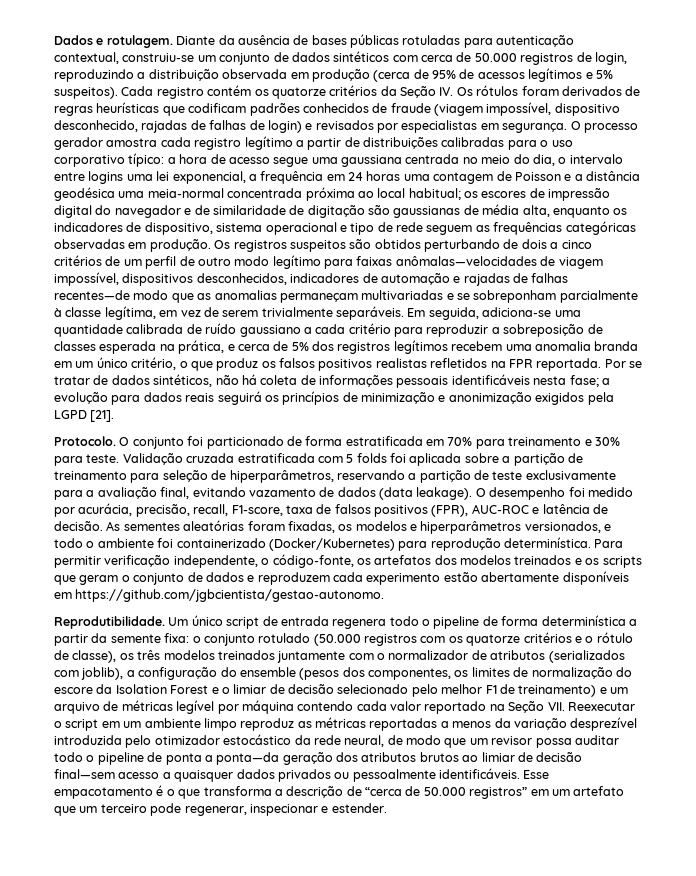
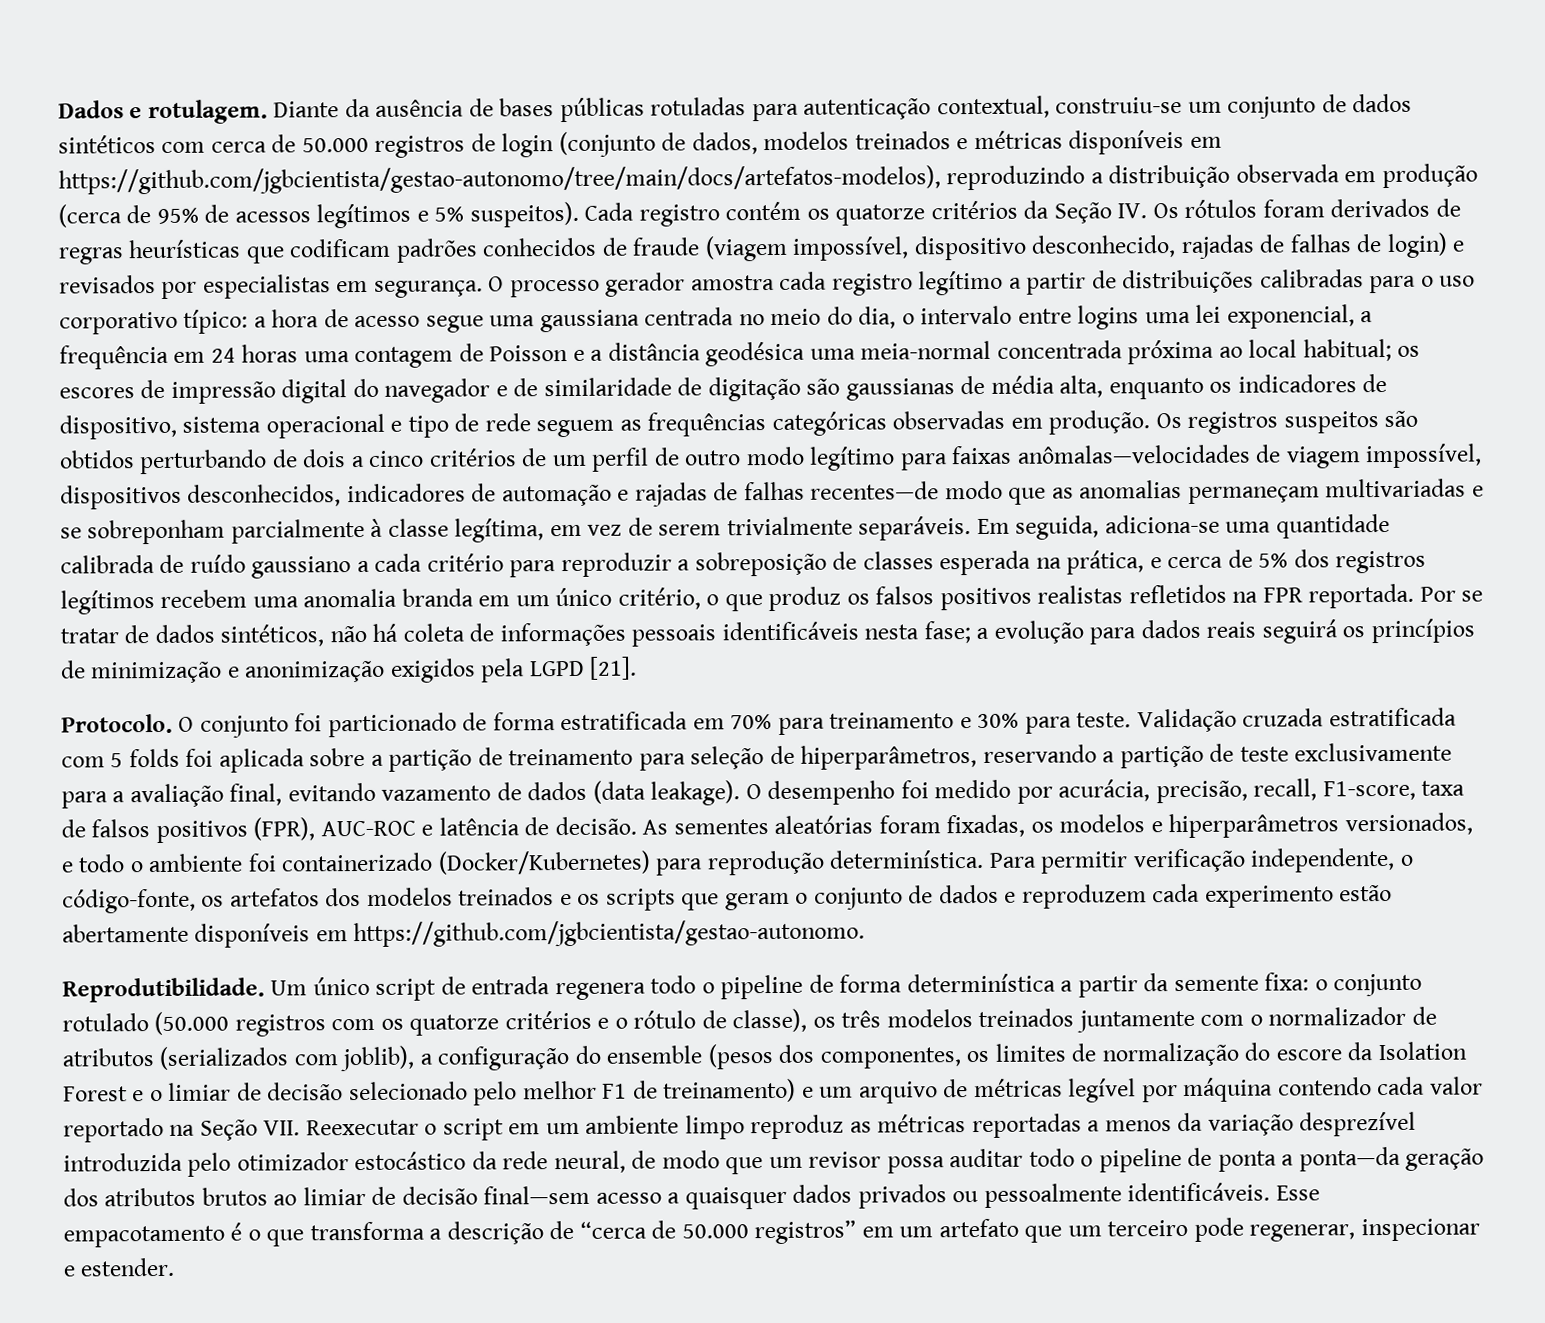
[594,52,627,65] login, -> [501,129,1222,158] [58,165,941,195] login (conjunto de dados, modelos treinados e métricas disponíveis em https://github.com/jgbcientista/gestao-autonomo/tree/main/docs/artefatos-modelos),

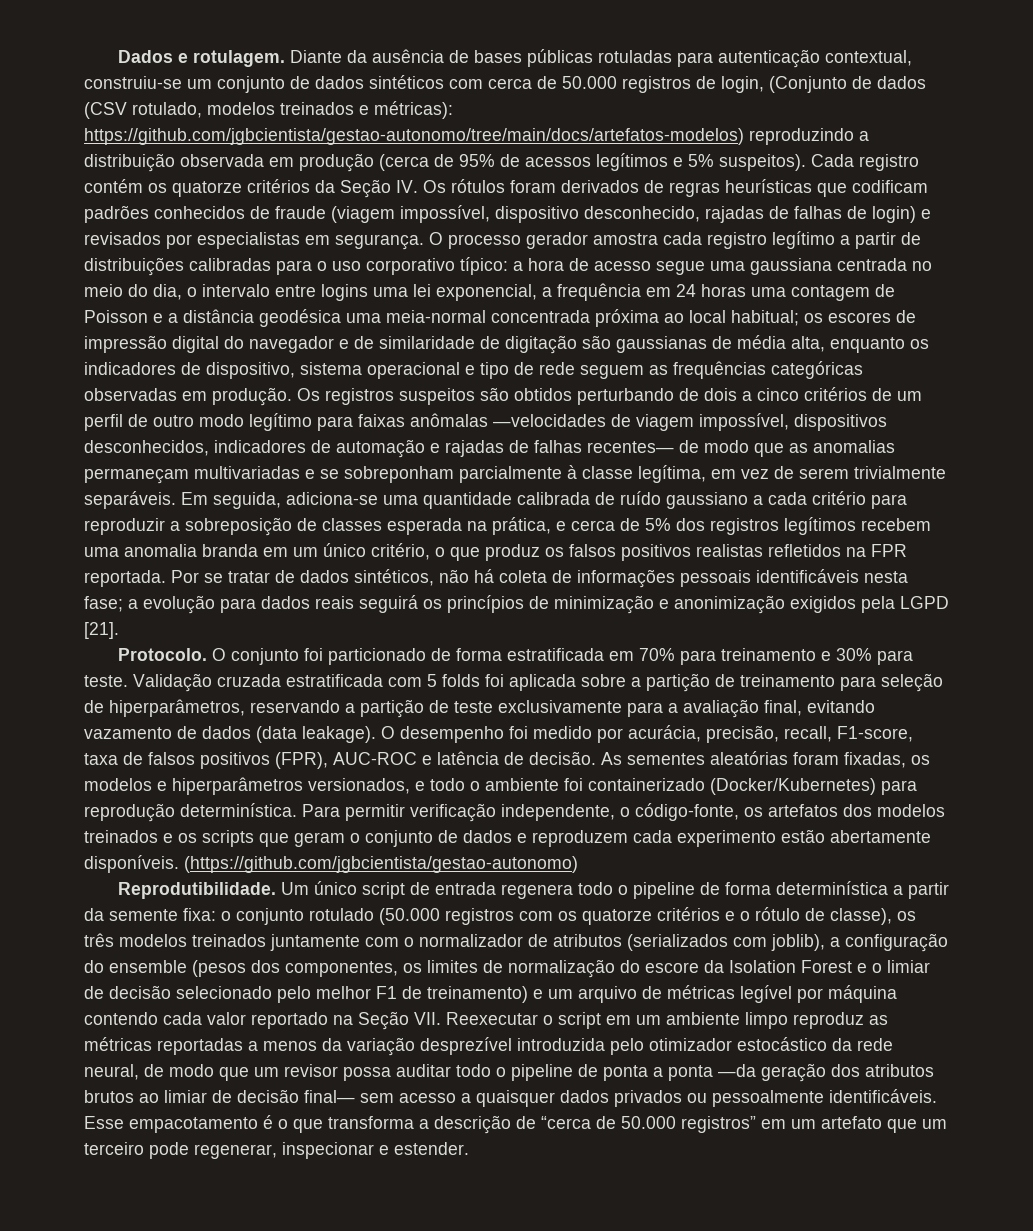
[501,129,1222,158] [58,165,941,195] login (conjunto de dados, modelos treinados e métricas disponíveis em https://github.com/jgbcientista/gestao-autonomo/tree/main/docs/artefatos-modelos), -> [721,76,926,93] [84,101,453,119] [84,128,744,145] login, (Conjunto de dados (CSV rotulado, modelos treinados e métricas): https://github.com/jgbcientista/gestao-autonomo/tree/main/docs/artefatos-modelos)
[1016,444,1251,464] anômalas—velocidades -> [410,413,606,427] anômalas —velocidades
[810,481,940,500] recentes—de -> [587,440,699,453] recentes— de
[194,919,866,948] disponíveis em https://github.com/jgbcientista/gestao-autonomo. -> [84,855,578,873] disponíveis. (https://github.com/jgbcientista/gestao-autonomo)
[1298,1146,1401,1172] ponta—da -> [668,1064,756,1081] ponta —da
[483,1185,591,1205] final—sem -> [304,1090,394,1103] final— sem

